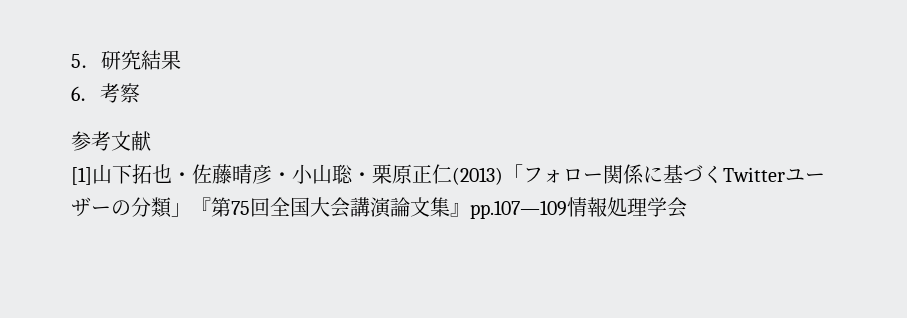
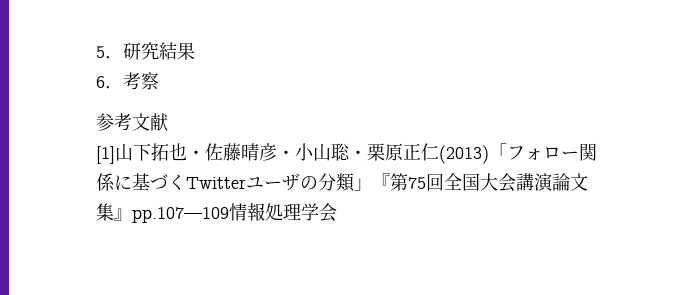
[91,206,111,215] ー -> (300, 182) none

